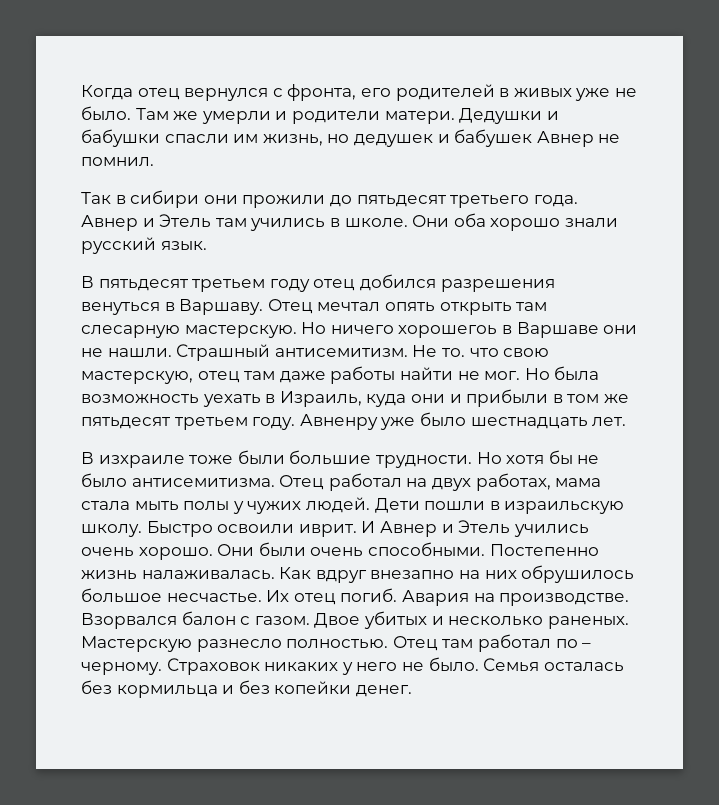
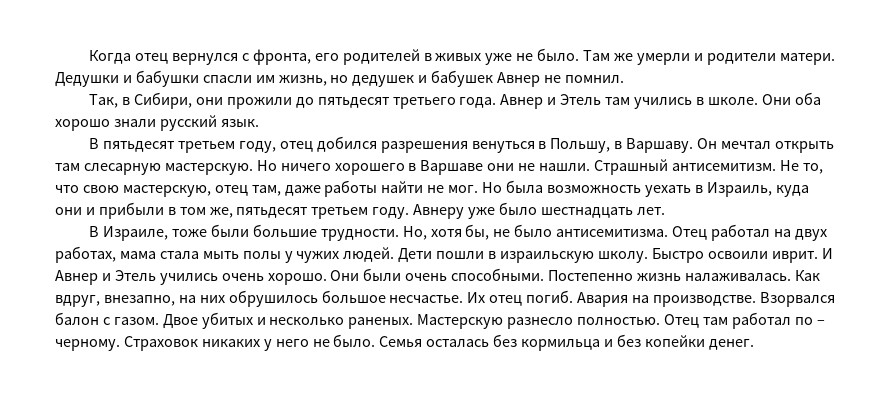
[81,190,200,208] Так в сибири -> [89,92,192,109] Так, в Сибири,
[269,279,310,292] году -> [238,141,276,153] году,
[179,299,435,315] Варшаву. Отец мечтал опять -> [550,138,772,153] Польшу, в Варшаву. Он мечтал
[398,325,498,338] хорошегоь -> [334,163,405,175] хорошего
[441,348,465,357] то. -> [802,163,823,174] то,
[244,371,276,380] там -> [251,185,281,196] там,
[603,394,629,403] же -> [209,207,233,218] же,
[299,414,378,430] Авненру -> [413,204,465,219] Авнеру
[98,455,185,468] изхраиле -> [103,226,169,241] Израиле,
[476,450,573,465] Но хотя бы -> [402,224,490,240] Но, хотя бы,
[315,570,455,583] вдруг внезапно -> [55,295,175,307] вдруг, внезапно,

